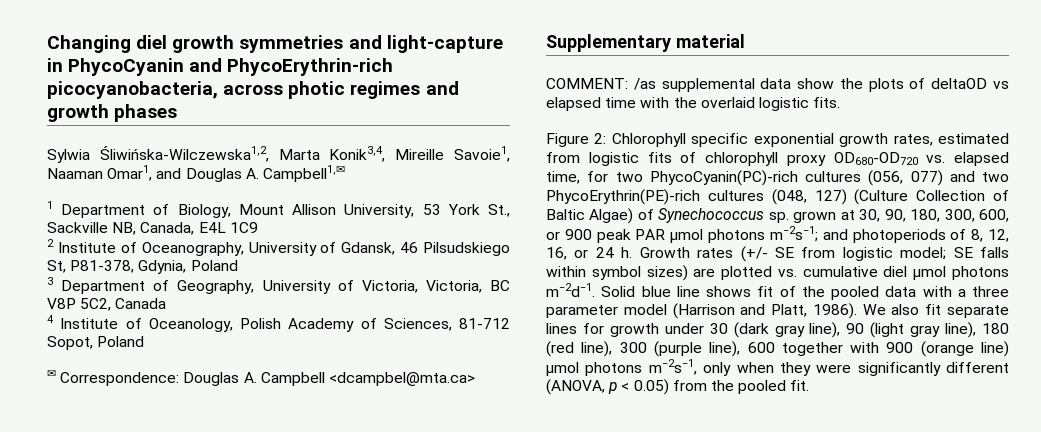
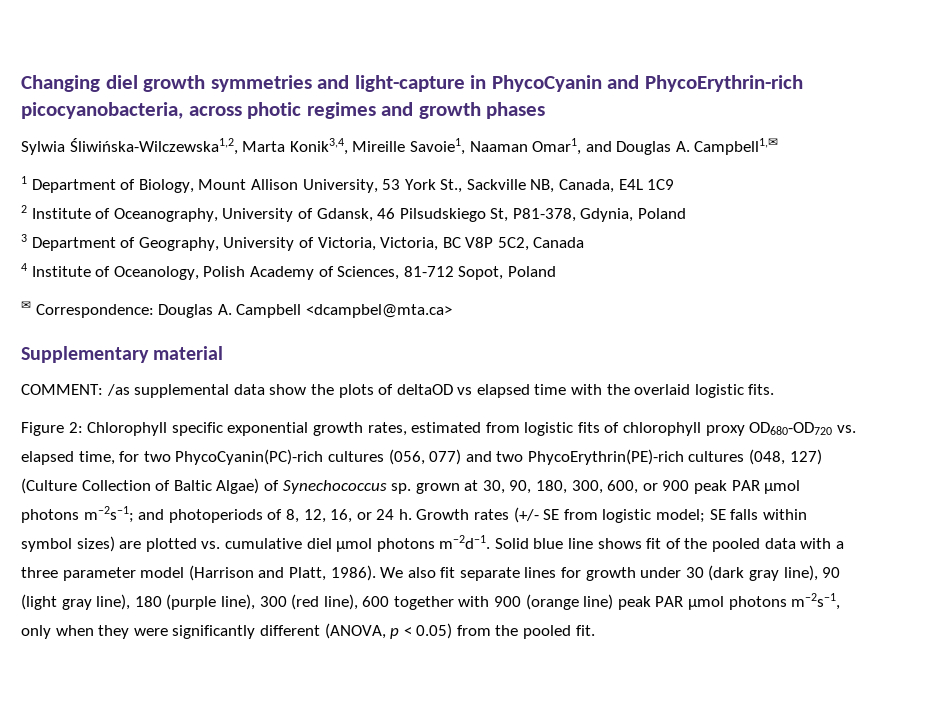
[546,341,574,357] (red -> [166,594,217,610] (purple
[653,341,702,357] (purple -> [291,594,320,610] (red
(1009, 349) none -> [617,596,684,610] peak PAR

